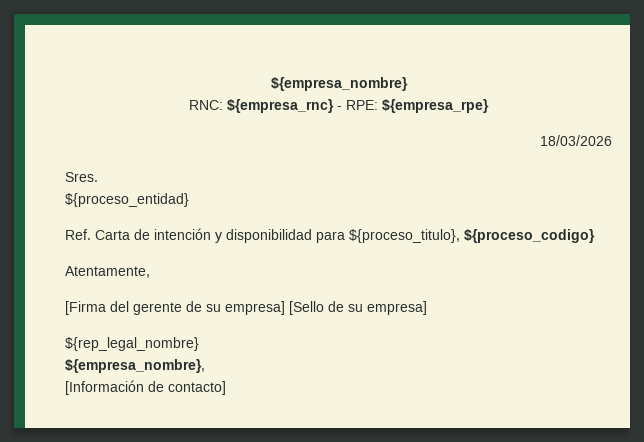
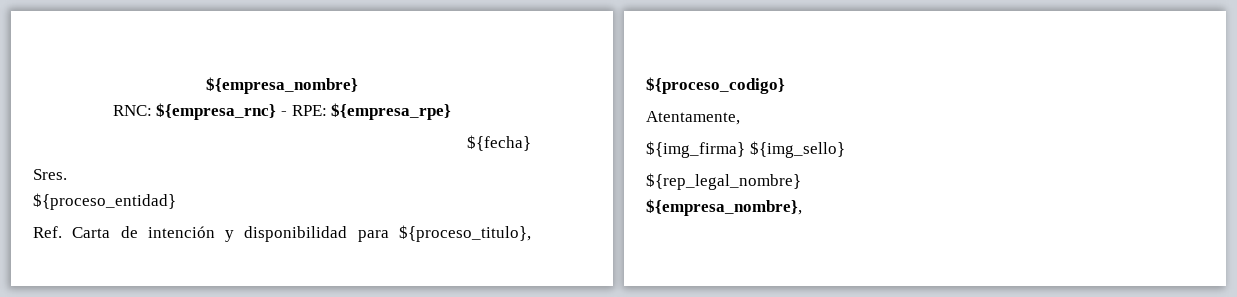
[540,135,612,146] 18/03/2026 -> [467,135,531,151] ${fecha}
[65,301,427,315] [Firma del gerente de su empresa] [Sello de su empresa] -> [646,141,845,158] ${img_firma} ${img_sello}
[65,380,226,395] // [Información de contacto] -> (802, 207) none

